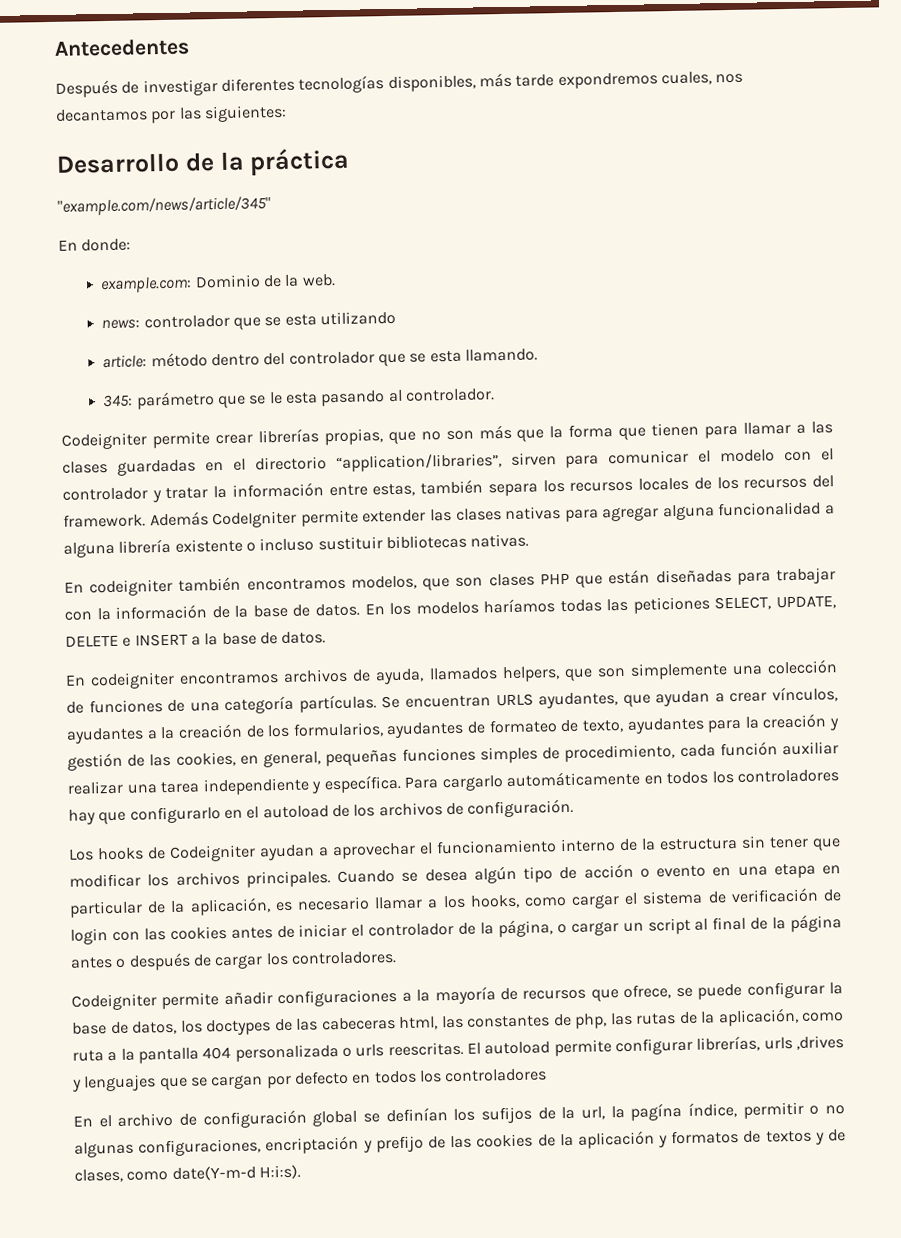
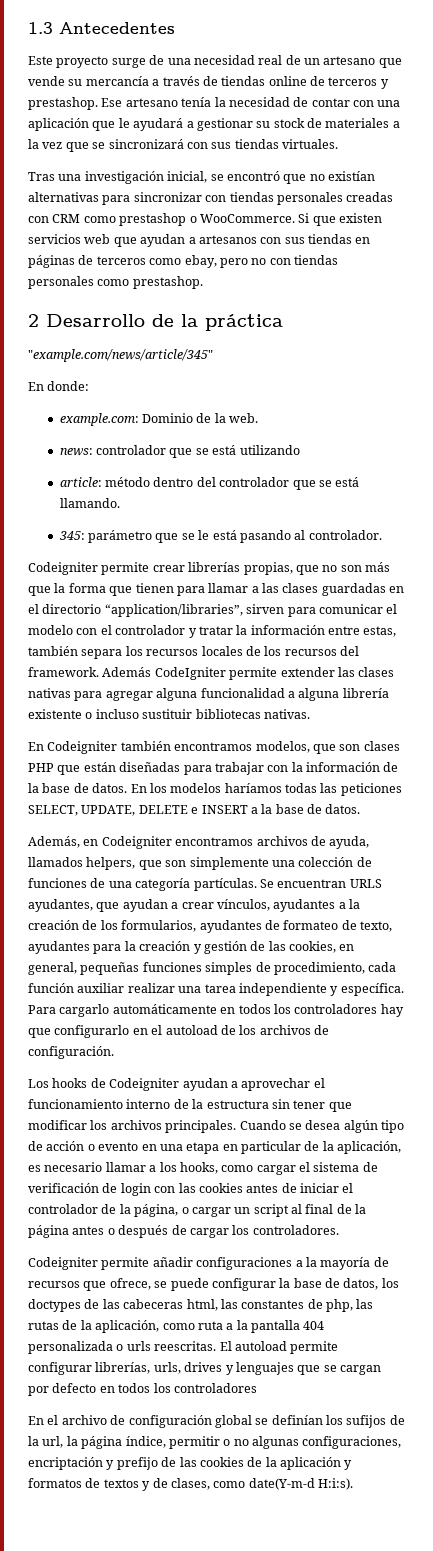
(54, 47) none -> [28,22,53,34] 1.3
[55,71,744,98] [55,104,287,124] Después de investigar diferentes tecnologías disponibles, más tarde expondremos cuales, nos decantamos por las siguientes: // -> [28,55,402,68] [28,76,389,89] [28,97,401,110] [28,118,400,131] [28,139,338,152] [28,171,375,184] [28,192,394,205] [28,213,382,226] [28,234,371,247] [28,255,338,268] [28,276,203,289] [28,314,39,327] Este proyecto surge de una necesidad real de un artesano que vende su mercancía a través de tiendas online de terceros y prestashop. Ese artesano tenía la necesidad de contar con una aplicación que le ayudará a gestionar su stock de materiales a la vez que se sincronizará con sus tiendas virtuales. // Tras una investigación inicial, se encontró que no existían alternativas para sincronizar con tiendas personales creadas con CRM como prestashop o WooCommerce. Si que existen servicios web que ayudan a artesanos con sus tiendas en páginas de terceros como ebay, pero no con tiendas personales como prestashop. // 2
[284,314,317,326] esta -> [212,445,237,455] está
[429,350,462,363] esta -> [335,477,360,487] está
[284,392,318,404] esta -> [212,530,237,540] está
[89,578,174,597] codeigniter -> [47,741,118,754] Codeigniter
[65,671,176,690] En codeigniter -> [28,836,172,849] Además, en Codeigniter
[763,1035,844,1050] urls ,drives -> [153,1362,223,1374] urls, drives
[630,1102,683,1121] pagína -> [81,1436,123,1449] página

